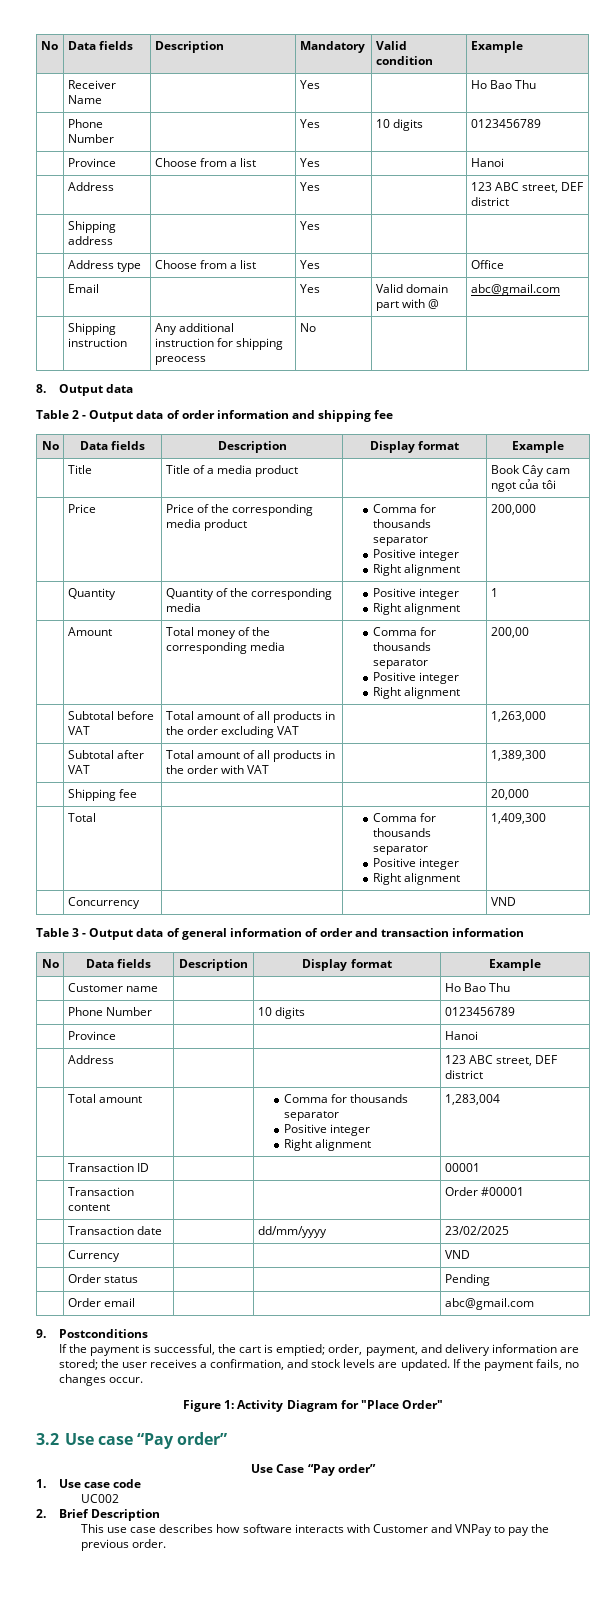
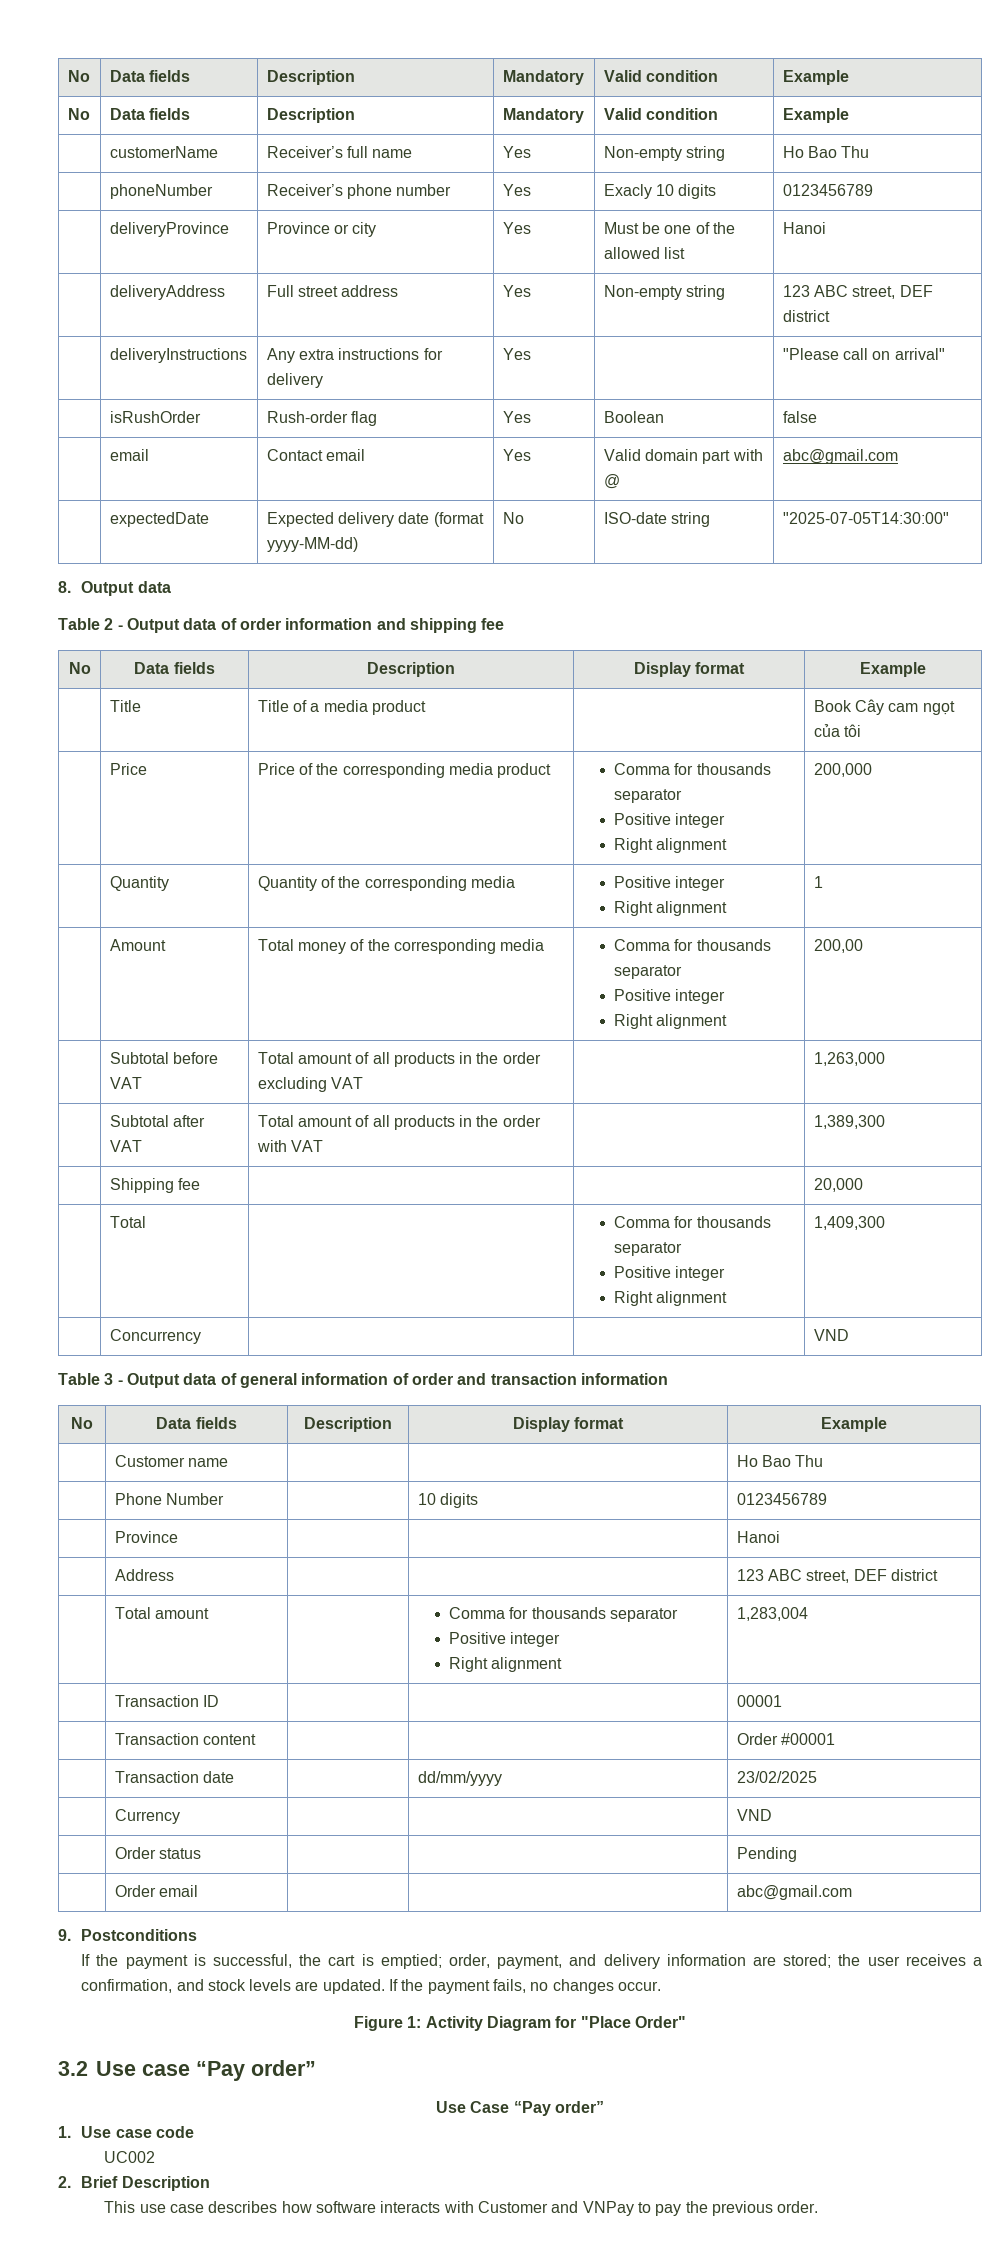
[40,41,58,50] [67,41,134,50] [154,41,224,53] [299,41,365,53] [375,41,407,50] [375,56,433,65] [470,41,523,53] [67,80,116,89] [67,95,102,104] [299,80,320,89] [470,80,537,89] [67,119,103,128] [67,134,114,143] [299,119,320,128] [375,119,424,131] [470,119,541,128] [67,158,116,167] [154,158,257,167] [299,158,320,167] [470,158,504,167] [67,182,114,191] [299,182,320,191] [470,182,584,193] [470,197,509,206] [67,221,116,233] [67,236,113,245] [299,221,320,230] [67,260,142,272] [154,260,257,269] [299,260,320,269] [470,260,504,269] [67,284,99,293] No | Data fields | Description | Mandatory | Valid condition | Example // | Receiver Name | | Yes | | Ho Bao Thu // | Phone Number | | Yes | 10 digits | 0123456789 // | Province | Choose from a list | Yes | | Hanoi // | Address | | Yes | | 123 ABC street, DEF district // | Shipping address | | Yes | | // | Address type | Choose from a list | Yes | | Office // | Email | -> [67,70,90,82] [109,70,190,82] [266,70,355,85] [502,70,584,85] [603,70,718,82] [782,70,849,85] [67,108,90,120] [109,108,190,120] [266,108,355,123] [502,108,584,123] [603,108,718,120] [782,108,849,123] [109,146,218,158] [266,146,413,158] [502,146,531,158] [603,146,725,161] [782,146,870,158] [109,184,213,199] [266,184,452,199] [502,184,531,196] [603,184,717,199] [782,184,873,196] [109,222,229,237] [266,222,377,237] [502,222,531,234] [603,222,735,234] [603,247,685,259] [782,222,826,234] [109,285,225,300] [266,285,399,297] [502,285,531,297] [603,285,725,300] [782,285,933,299] [782,310,830,322] [109,348,247,363] [266,348,443,363] [266,373,323,388] [502,348,531,360] [782,348,945,360] [109,411,201,423] [266,411,377,426] [502,411,531,423] [603,411,664,423] [782,411,817,423] [109,449,149,461] [266,449,365,461] No | Data fields | Description | Mandatory | Valid condition | Example // No | Data fields | Description | Mandatory | Valid condition | Example // | customerName | Receiver’s full name | Yes | Non-empty string | Ho Bao Thu // | phoneNumber | Receiver’s phone number | Yes | Exacly 10 digits | 0123456789 // | deliveryProvince | Province or city | Yes | Must be one of the allowed list | Hanoi // | deliveryAddress | Full street address | Yes | Non-empty string | 123 ABC street, DEF district // | deliveryInstructions | Any extra instructions for delivery | Yes | | "Please call on arrival" // | isRushOrder | Rush‐order flag | Yes | Boolean | false // | email | Contact email
[67,323,116,335] [67,338,127,347] [154,323,235,335] [154,338,284,350] [154,356,206,365] [299,323,316,332] Shipping instruction | Any additional instruction for shipping preocess | No | | -> [109,512,209,527] [266,512,484,527] [266,537,358,552] [502,512,524,524] [603,512,710,527] [782,512,949,524] expectedDate | Expected delivery date (format yyyy-MM-dd) | No | ISO-date string | "2025-07-05T14:30:00"

